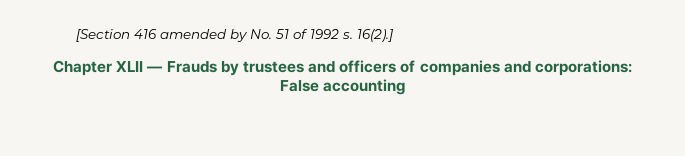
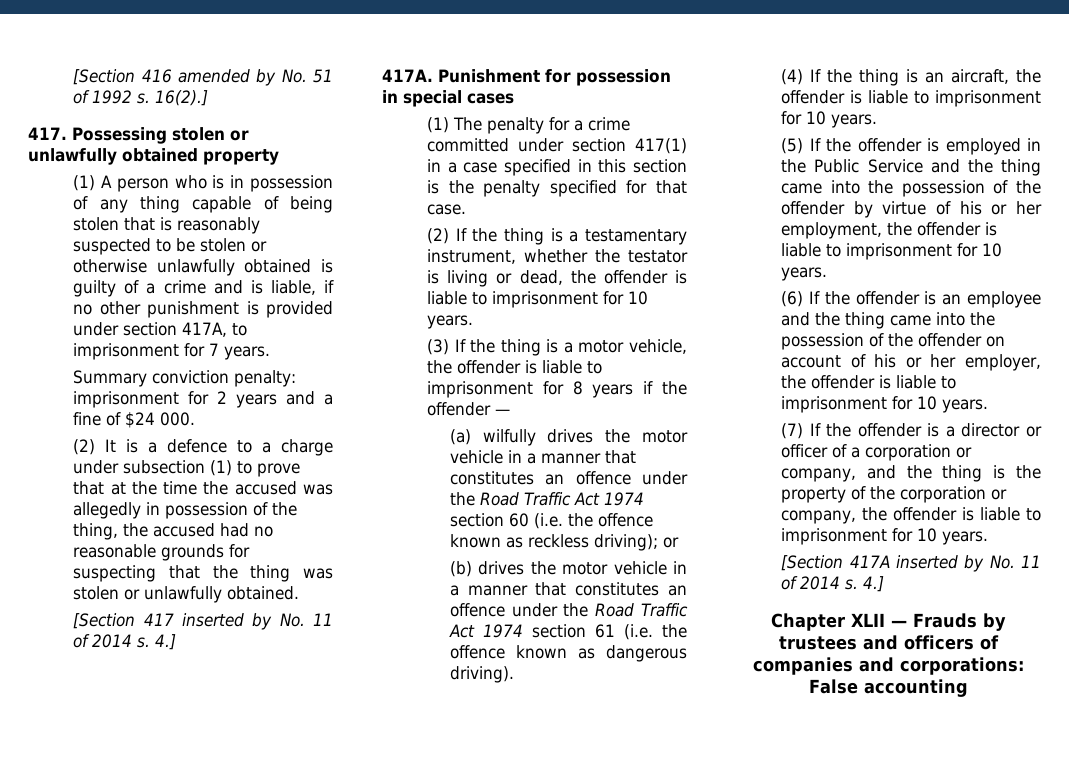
(394, 35) none -> [28,127,249,144] [28,148,279,165] [73,175,334,192] [73,196,333,213] [73,217,261,234] [73,238,268,255] [73,259,334,276] [73,280,334,297] [73,301,333,318] [73,322,248,337] [73,343,271,360] [73,370,297,387] [73,391,334,408] [73,412,196,428] [73,439,334,456] [73,460,301,477] [73,481,333,495] [73,502,298,519] [73,523,274,540] [73,544,251,561] [73,565,333,582] [73,586,300,603] [73,613,333,630] [73,634,177,650] [382,69,671,86] [382,90,514,107] [427,117,631,134] [427,138,687,154] [427,159,687,176] [427,180,687,197] [427,204,467,215] [427,228,687,245] [427,249,688,264] [427,270,687,287] [427,291,649,308] [427,315,474,329] [427,339,687,356] [427,360,603,374] [427,381,687,398] [427,402,511,416] [449,429,688,446] [449,450,636,464] [449,471,688,485] [449,492,644,506] [449,513,653,529] [449,534,679,551] [449,561,687,577] [449,582,687,596] [449,603,689,617] [448,624,687,640] [449,645,687,662] [449,666,514,683] [781,69,1041,86] [781,90,1041,107] [781,111,878,128] [781,138,1041,155] [781,159,1041,176] [781,180,1041,197] [781,201,1042,218] [781,222,998,239] [781,243,1003,260] [781,267,828,281] [781,291,1041,308] [781,312,996,329] [781,333,1006,350] [781,354,1041,371] [781,375,957,389] [781,396,989,413] [781,423,1042,439] [781,444,973,461] [781,465,1041,482] [781,486,1008,503] [781,507,1041,524] [781,528,989,545] [781,555,1041,572] [781,576,885,592] // 417. Possessing stolen or unlawfully obtained property // (1) A person who is in possession of any thing capable of being stolen that is reasonably suspected to be stolen or otherwise unlawfully obtained is guilty of a crime and is liable, if no other punishment is provided under section 417A, to imprisonment for 7 years. // Summary conviction penalty: imprisonment for 2 years and a fine of $24 000. // (2) It is a defence to a charge under subsection (1) to prove that at the time the accused was allegedly in possession of the thing, the accused had no reasonable grounds for suspecting that the thing was stolen or unlawfully obtained. // [Section 417 inserted by No. 11 of 2014 s. 4.] // 417A. Punishment for possession in special cases // (1) The penalty for a crime committed under section 417(1) in a case specified in this section is the penalty specified for that case. // (2) If the thing is a testamentary instrument, whether the testator is living or dead, the offender is liable to imprisonment for 10 years. // (3) If the thing is a motor vehicle, the offender is liable to imprisonment for 8 years if the offender — // (a) wilfully drives the motor vehicle in a manner that constitutes an offence under the Road Traffic Act 1974 section 60 (i.e. the offence known as reckless driving); or // (b) drives the motor vehicle in a manner that constitutes an offence under the Road Traffic Act 1974 section 61 (i.e. the offence known as dangerous driving). // (4) If the thing is an aircraft, the offender is liable to imprisonment for 10 years. // (5) If the offender is employed in the Public Service and the thing came into the possession of the offender by virtue of his or her employment, the offender is liable to imprisonment for 10 years. // (6) If the offender is an employee and the thing came into the possession of the offender on account of his or her employer, the offender is liable to imprisonment for 10 years. // (7) If the offender is a director or officer of a corporation or company, and the thing is the property of the corporation or company, the offender is liable to imprisonment for 10 years. // [Section 417A inserted by No. 11 of 2014 s. 4.]

